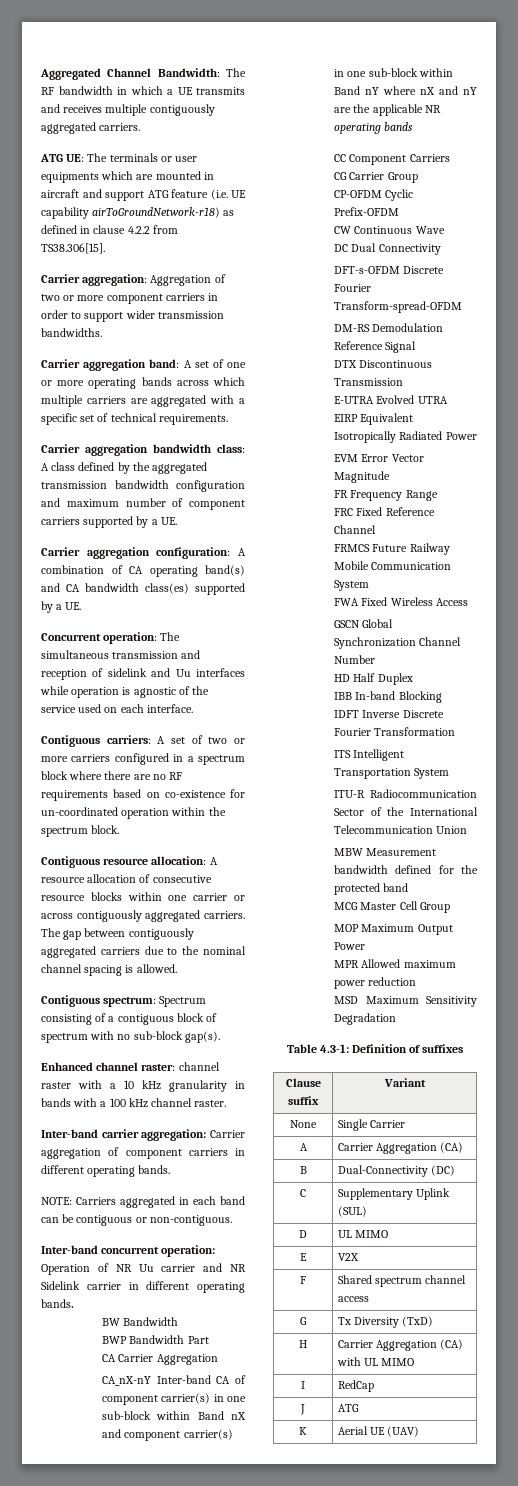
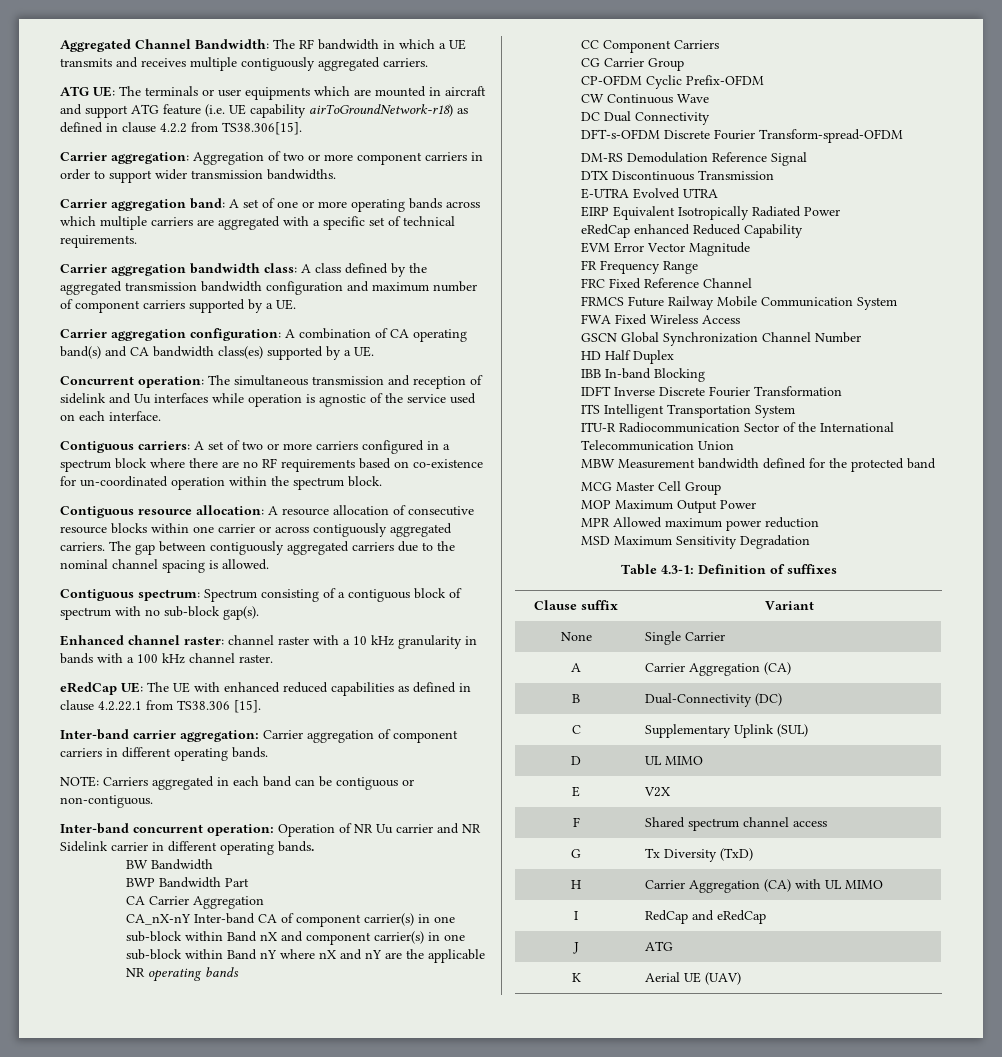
(227, 1103) none -> [60,682,471,696] [60,700,261,713] // eRedCap UE: The UE with enhanced reduced capabilities as defined in clause 4.2.22.1 from TS38.306 [15].
(477, 436) none -> [580,224,803,238] // eRedCap enhanced Reduced Capability
(374, 1386) none -> [692,910,767,924] and eRedCap

